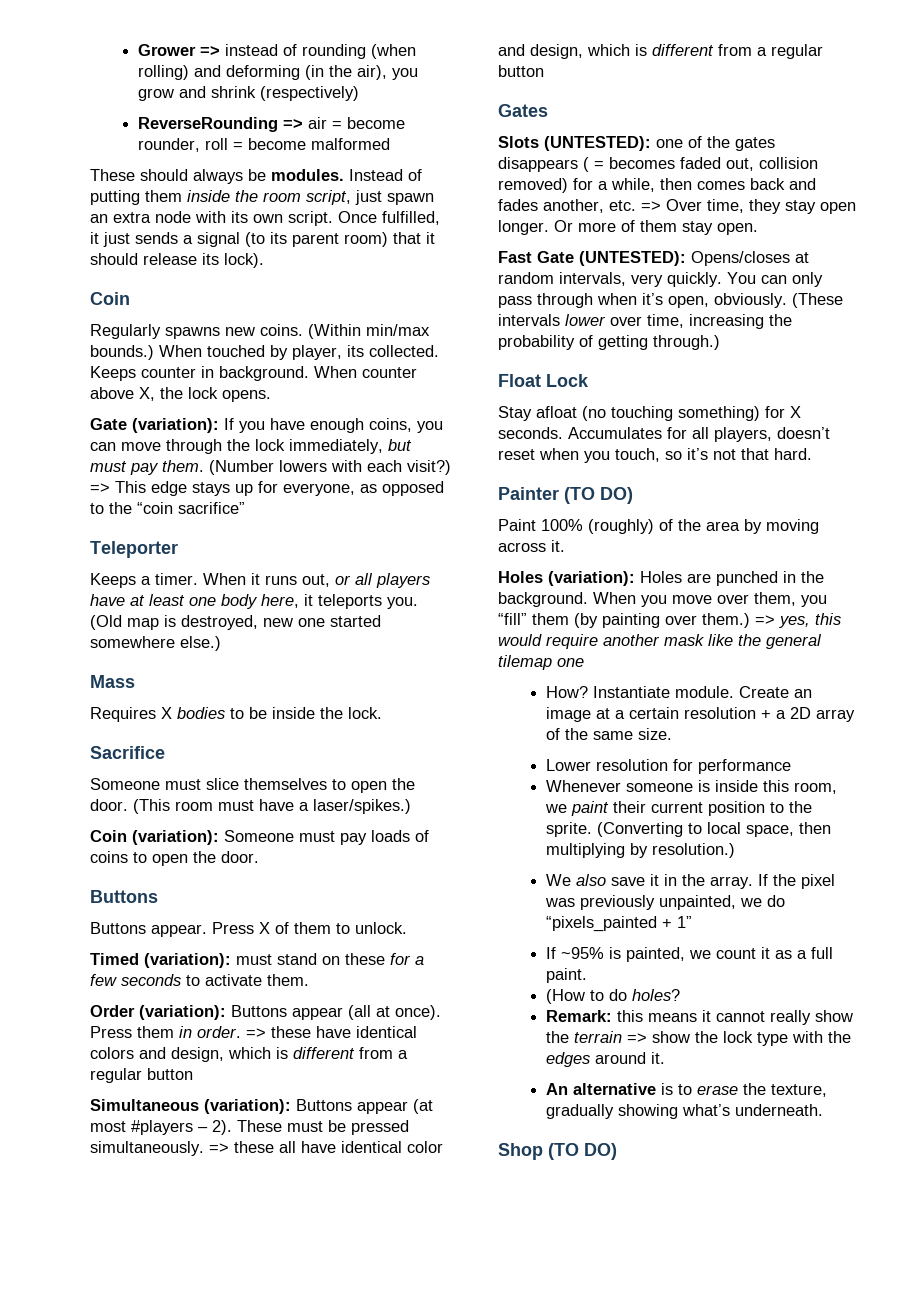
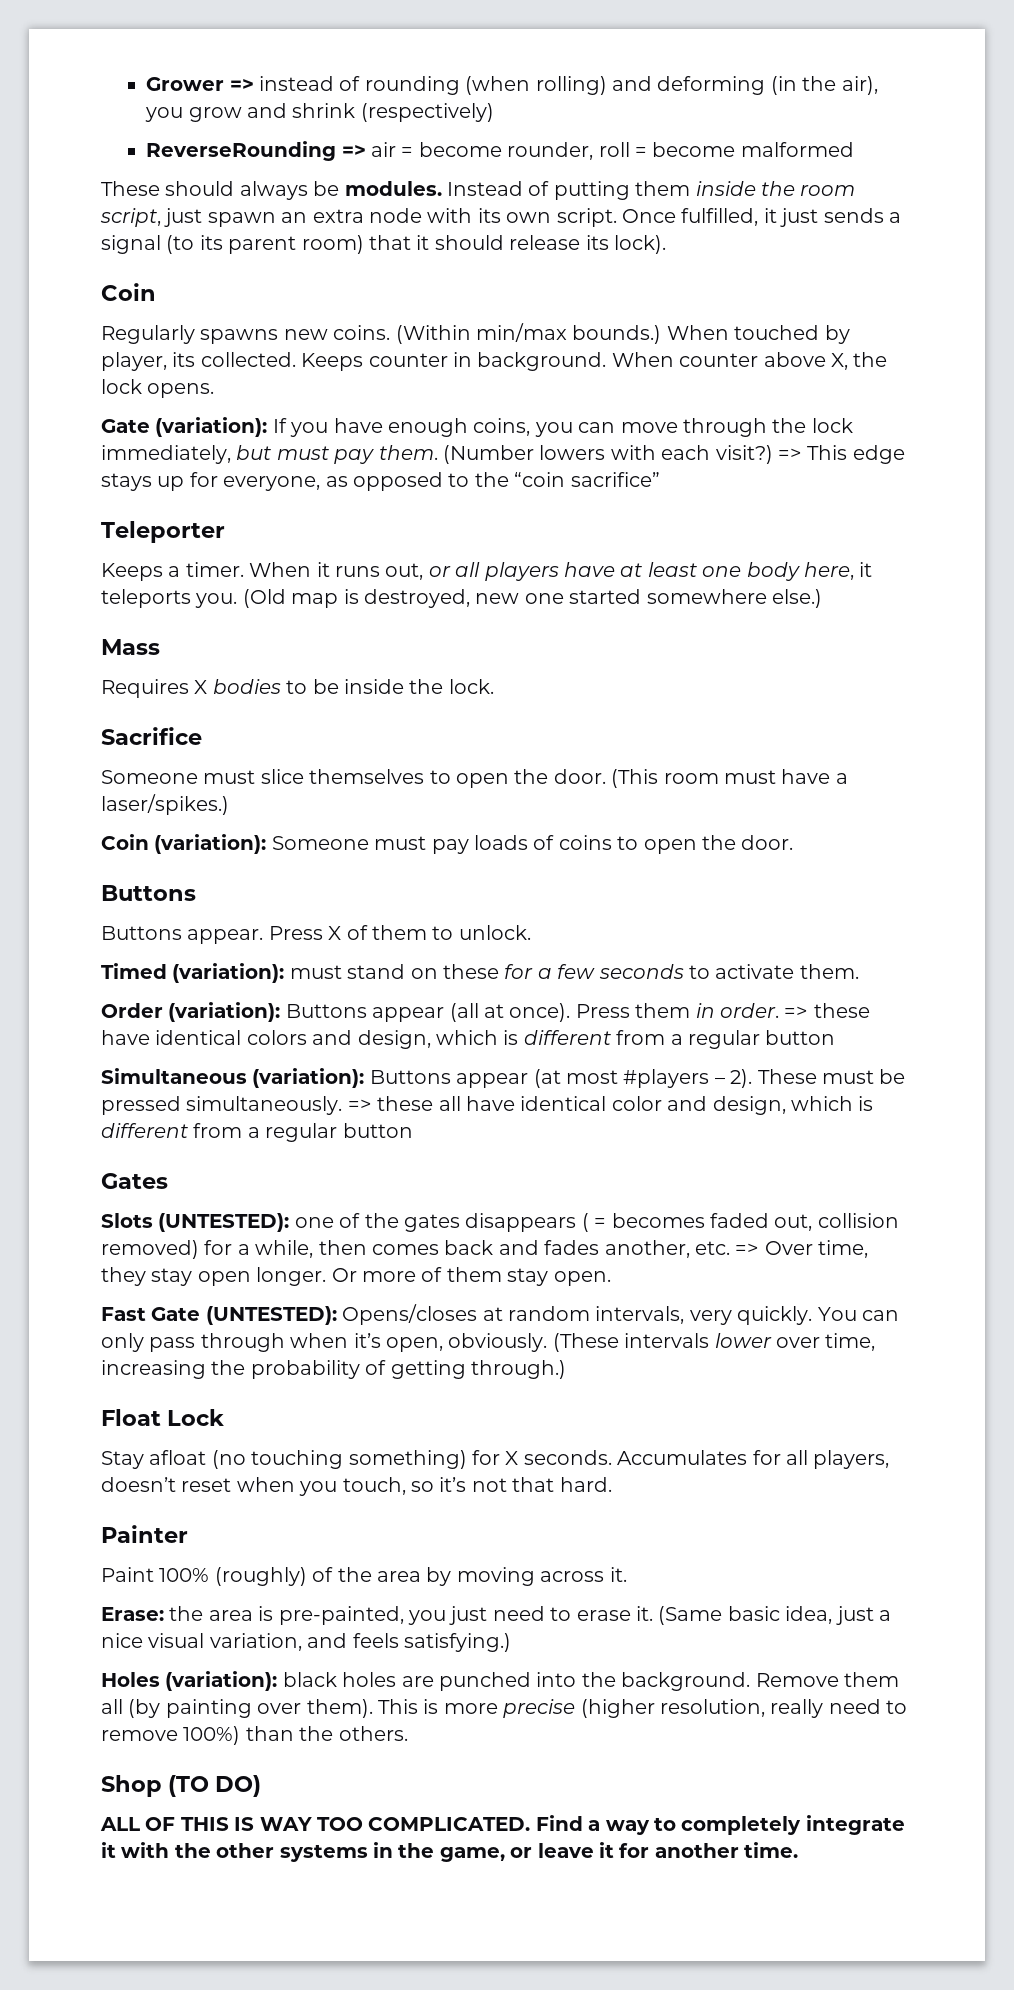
[564,487,633,504] (TO DO) -> (188, 1534) none
(565, 546) none -> [101,1606,891,1625] [101,1633,511,1652] // Erase: the area is pre-painted, you just need to erase it. (Same basic idea, just a nice visual variation, and feels satisfying.)
[640,571,682,583] Holes -> [282,1672,397,1687] black holes
[783,571,796,583] in -> [536,1672,577,1687] into
[593,592,827,607] [498,613,841,628] [498,634,822,649] [498,655,584,670] [545,686,812,698] [545,707,855,722] [545,728,672,740] [545,759,791,774] [545,780,837,794] [544,801,812,816] [545,822,831,837] [545,843,735,858] [545,874,835,889] [544,895,785,910] [545,916,692,932] [545,947,833,962] [545,968,587,983] [545,989,680,1004] [545,1010,853,1025] [545,1031,851,1046] [545,1052,665,1067] [545,1083,827,1097] [545,1104,823,1119] [498,1143,617,1160] When you move over them, you “fill” them (by painting over them.) => yes, this would require another mask like the general tilemap one // How? Instantiate module. Create an image at a certain resolution + a 2D array of the same size. // Lower resolution for performance // Whenever someone is inside this room, we paint their current position to the sprite. (Converting to local space, then multiplying by resolution.) // We also save it in the array. If the pixel was previously unpainted, we do “pixels_painted + 1” // If ~95% is painted, we count it as a full paint. // (How to do holes? // Remark: this means it cannot really show the terrain => show the lock type with the edges around it. // An alternative is to erase the texture, gradually showing what’s underneath. // Shop (TO DO) -> [755,1672,899,1687] [101,1699,908,1718] [101,1726,408,1745] [101,1775,262,1797] [100,1815,905,1835] [101,1842,799,1862] Remove them all (by painting over them). This is more precise (higher resolution, really need to remove 100%) than the others. // Shop (TO DO) // ALL OF THIS IS WAY TOO COMPLICATED. Find a way to completely integrate it with the other systems in the game, or leave it for another time.

